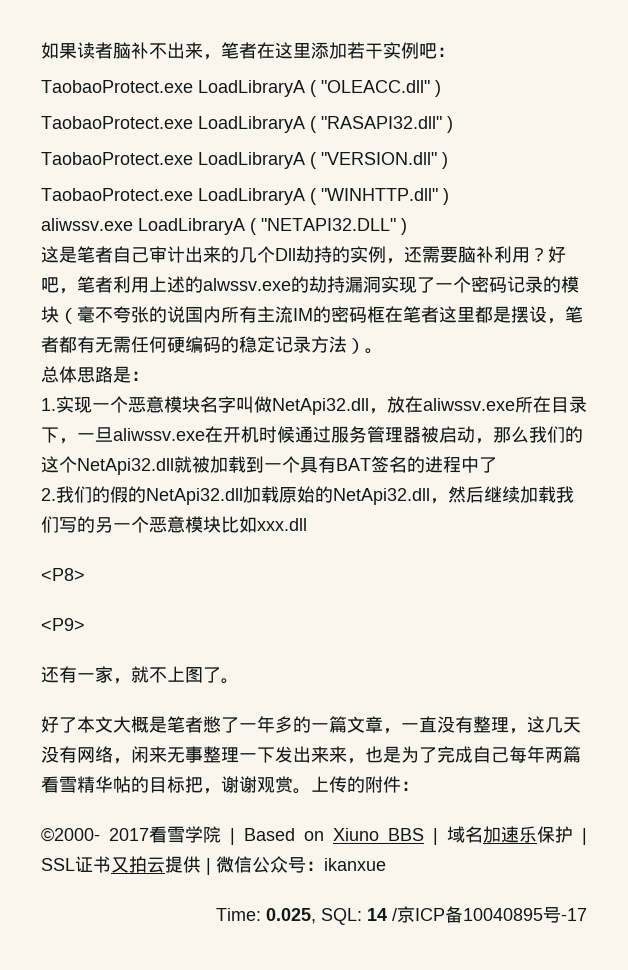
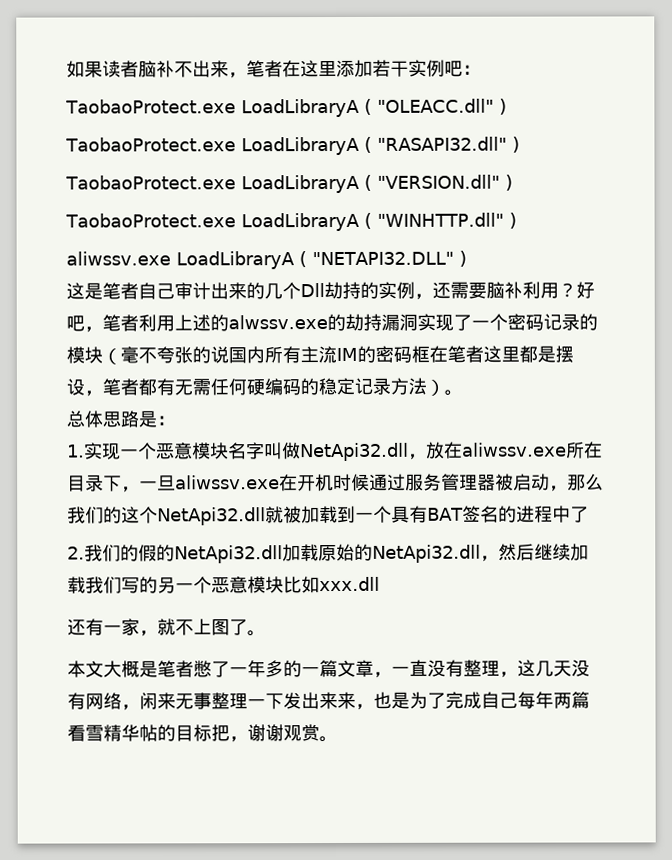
[41,568,85,581] [41,618,85,631] // <P8> // <P9> -> (380, 584) none
[41,716,77,733] 好了 -> (266, 633) none
[311,776,419,793] [41,826,587,845] [41,856,386,875] [216,906,587,925] 上传的附件： // ©2000- 2017看雪学院 | Based on Xiuno BBS | 域名加速乐保护 | SSL证书又拍云提供 | 微信公众号：ikanxue // Time: 0.025, SQL: 14 /京ICP备10040895号-17 -> (338, 739) none

